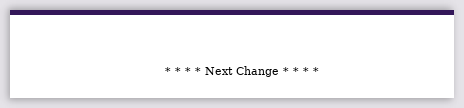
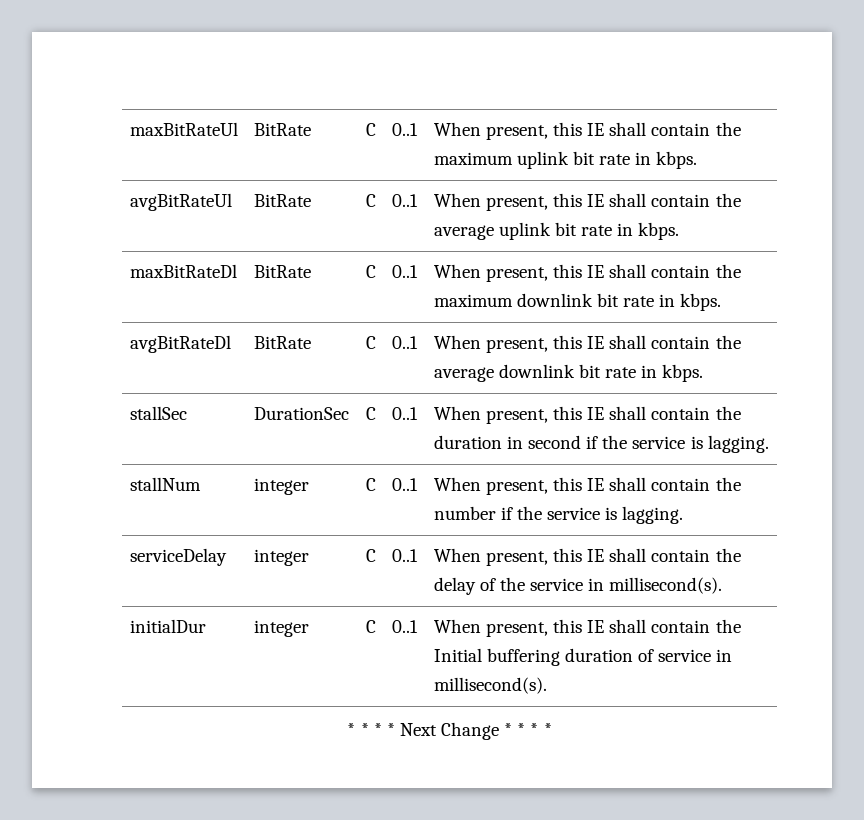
(164, 71) none -> [129,122,238,136] [253,123,311,136] [365,123,376,136] [391,123,418,136] [433,122,741,140] [433,151,698,169] [129,193,232,211] [253,194,311,207] [365,194,376,207] [391,194,418,207] [433,193,741,211] [433,222,680,240] [129,264,237,278] [253,265,311,278] [365,265,376,278] [391,265,418,278] [433,264,741,282] [433,293,722,311] [129,335,231,353] [253,336,311,349] [365,336,376,349] [391,336,418,349] [433,335,741,353] [433,364,704,382] [129,406,187,420] [253,407,349,420] [365,407,376,420] [391,407,418,420] [433,406,741,424] [433,435,769,453] [129,477,201,491] [253,478,309,495] [365,478,376,491] [391,478,418,491] [433,477,741,495] [433,506,684,524] [129,548,227,566] [253,549,309,566] [365,549,376,562] [391,549,418,562] [433,548,741,566] [433,577,723,595] [129,619,206,633] [253,620,309,637] [365,620,376,633] [391,620,418,633] [433,619,741,637] [433,648,733,666] [433,677,547,694] maxBitRateUl | BitRate | C | 0..1 | When present, this IE shall contain the maximum uplink bit rate in kbps. // avgBitRateUl | BitRate | C | 0..1 | When present, this IE shall contain the average uplink bit rate in kbps. // maxBitRateDl | BitRate | C | 0..1 | When present, this IE shall contain the maximum downlink bit rate in kbps. // avgBitRateDl | BitRate | C | 0..1 | When present, this IE shall contain the average downlink bit rate in kbps. // stallSec | DurationSec | C | 0..1 | When present, this IE shall contain the duration in second if the service is lagging. // stallNum | integer | C | 0..1 | When present, this IE shall contain the number if the service is lagging. // serviceDelay | integer | C | 0..1 | When present, this IE shall contain the delay of the service in millisecond(s). // initialDur | integer | C | 0..1 | When present, this IE shall contain the Initial buffering duration of service in millisecond(s). //

